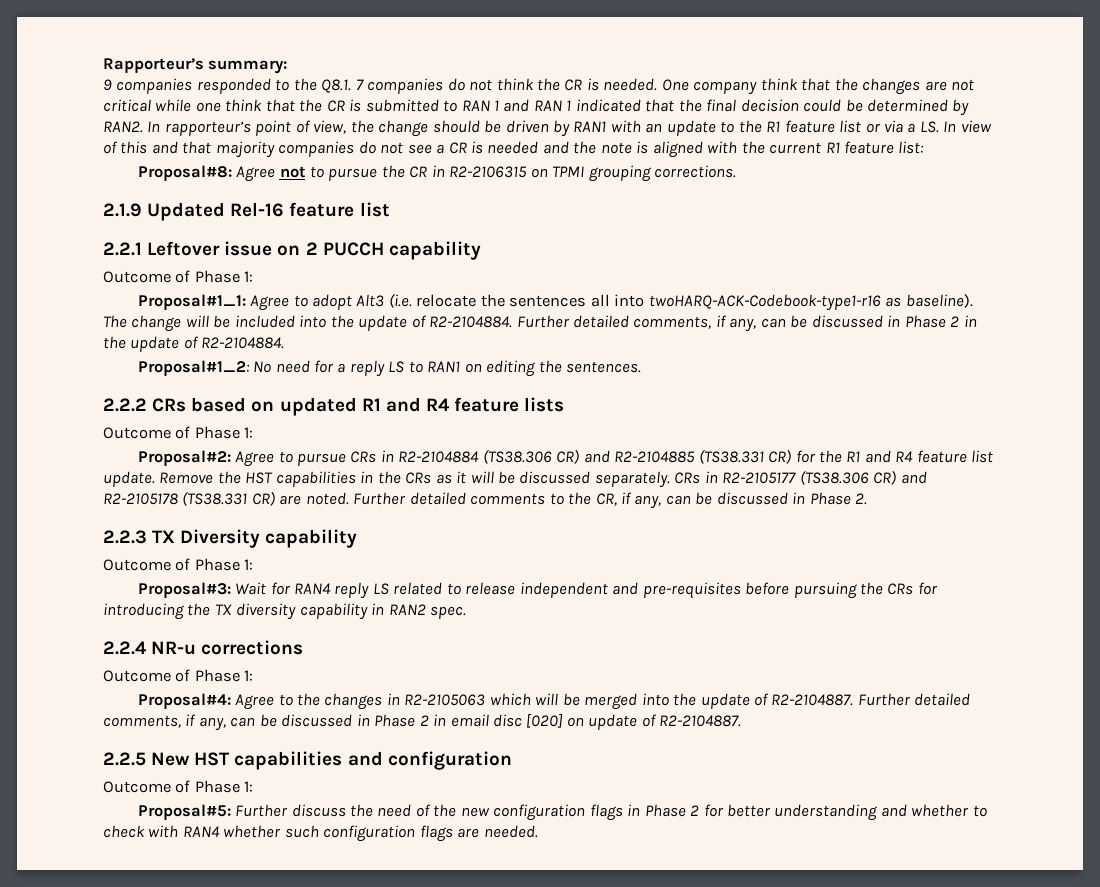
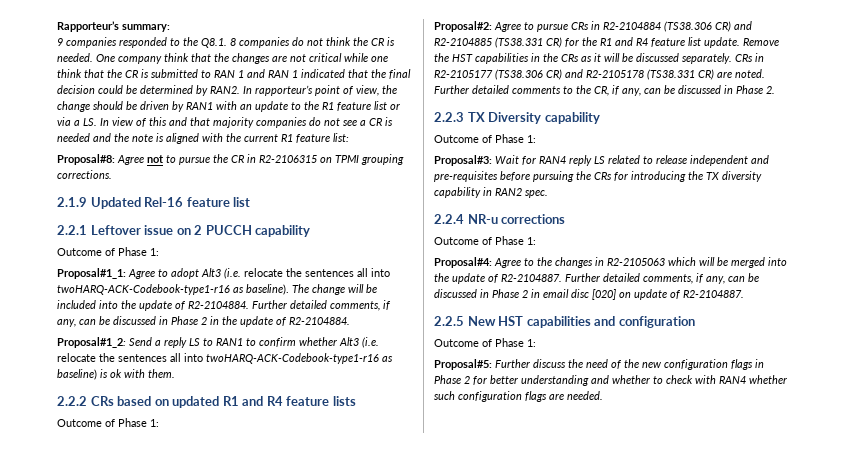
[355,79,364,90] 7 -> [230,38,236,46] 8
[253,360,334,373] No need for -> [129,337,152,346] Send
[464,360,642,377] on editing the sentences. -> [246,337,379,348] [57,353,393,364] [57,369,175,380] to confirm whether Alt3 (i.e. relocate the sentences all into twoHARQ-ACK-Codebook-type1-r16 as baseline) is ok with them.

